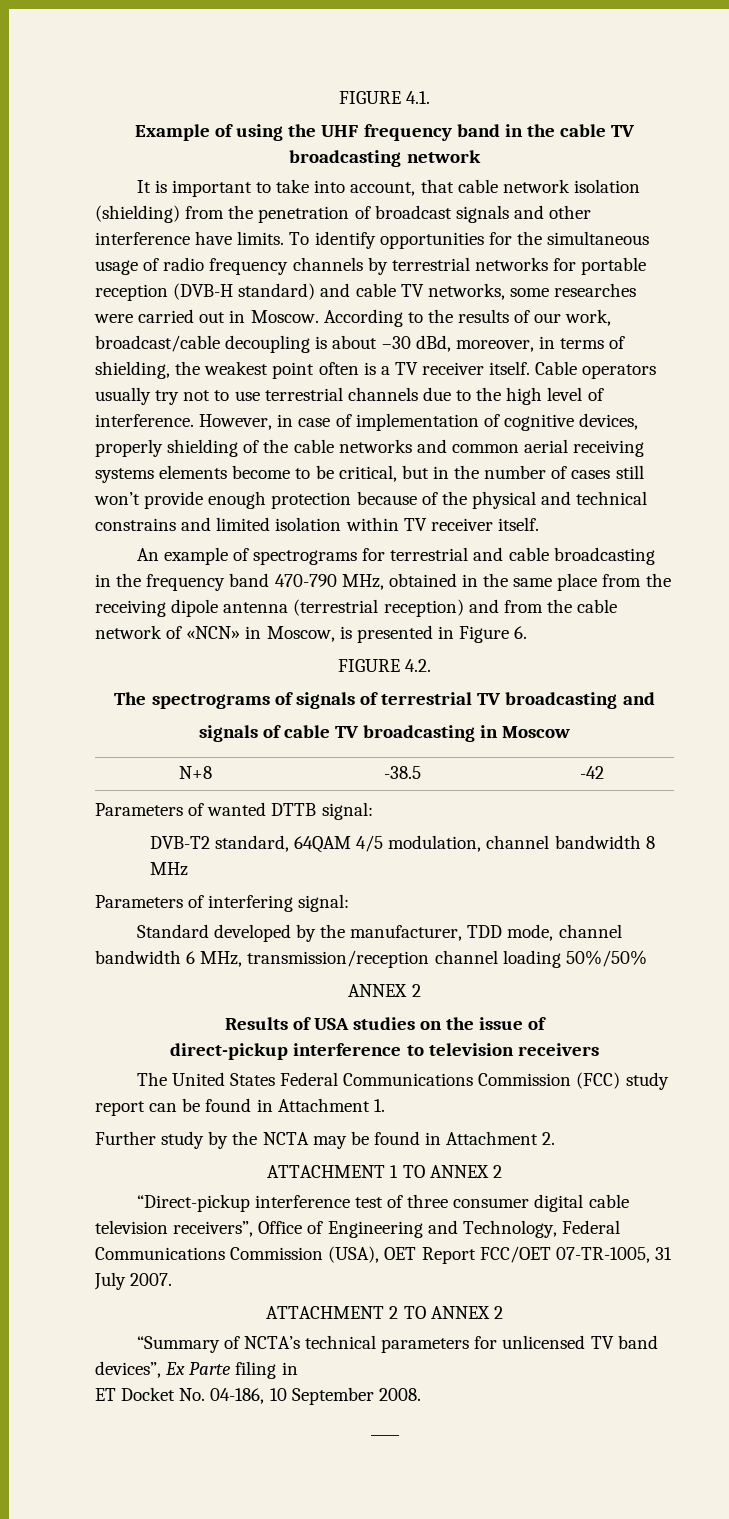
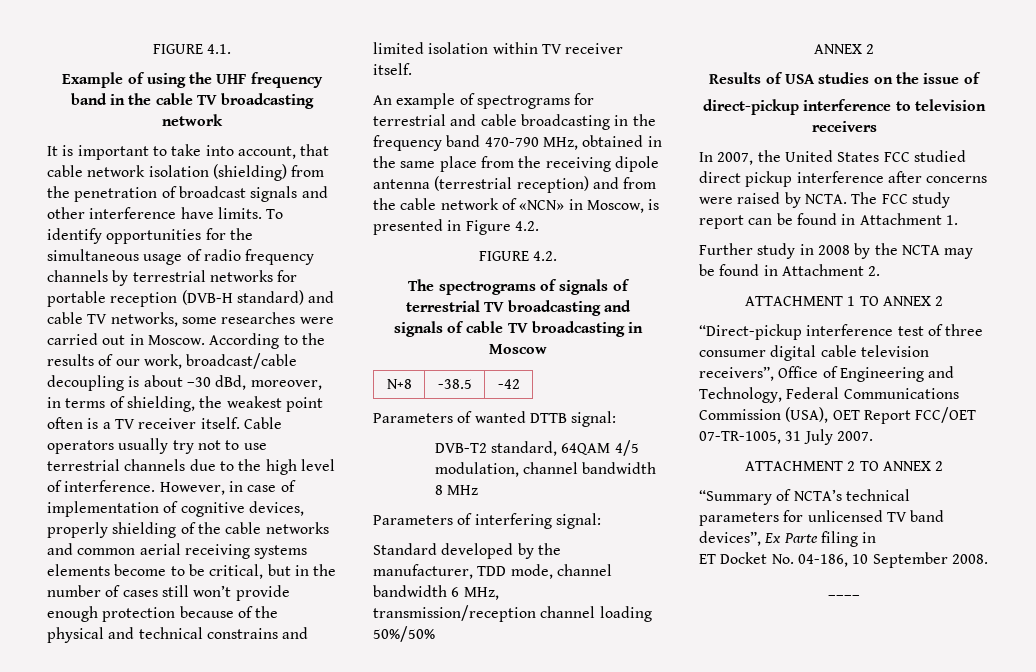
[514,626,528,639] 6. -> [514,221,539,231] 4.2.
[136,1072,621,1089] The United States Federal Communications Commission (FCC) -> [699,150,966,165] [699,171,988,187] [699,192,908,208] In 2007, the United States FCC studied direct pickup interference after concerns were raised by NCTA. The FCC
(205, 1140) none -> [799,244,850,255] in 2008

